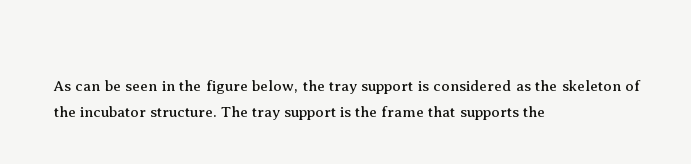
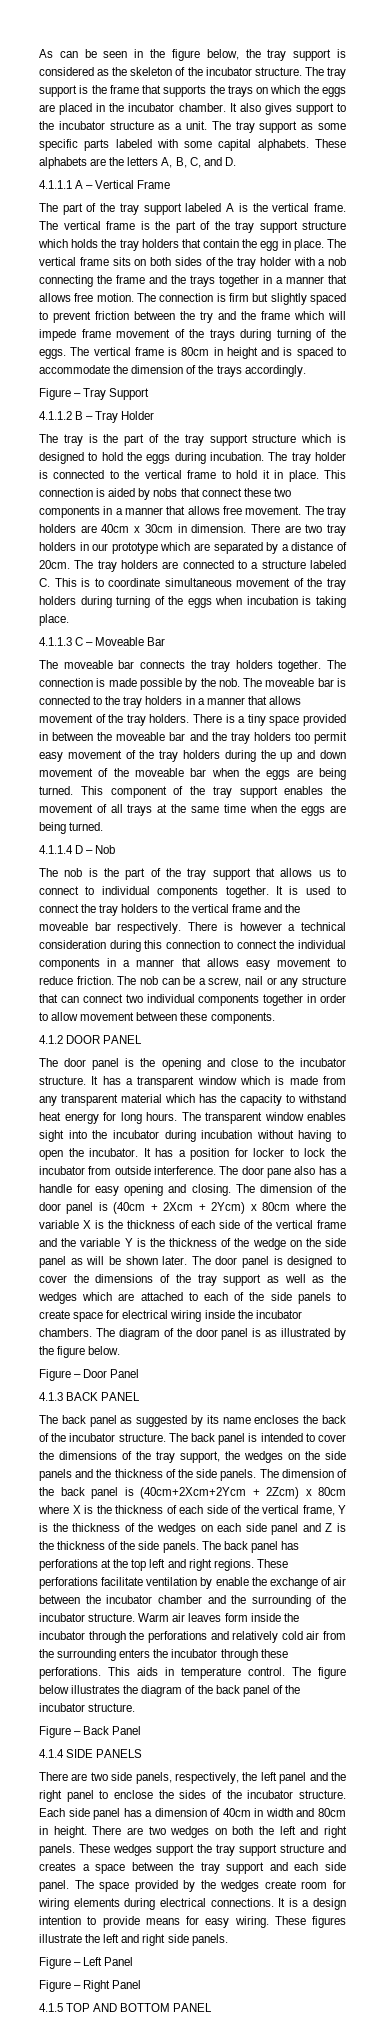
(545, 111) none -> [227,85,346,97] [39,103,346,115] [39,121,347,133] [39,139,346,151] [39,157,236,169] [39,180,171,189] [39,203,346,215] [39,221,346,233] [38,239,346,251] [39,257,346,269] [39,275,347,287] [39,293,346,305] [39,311,346,323] [39,329,346,341] [39,347,346,359] [39,365,306,377] [39,388,150,400] [39,411,155,423] [39,434,346,446] [39,452,346,464] [39,470,346,482] [39,488,291,500] [39,506,346,518] [39,524,346,536] [39,542,347,554] [39,560,346,572] [39,578,346,590] [39,596,346,608] [39,614,69,626] [39,637,166,646] [39,660,346,672] [39,678,347,690] [39,696,301,708] [39,714,346,726] [39,732,347,744] [39,750,347,762] [39,768,346,780] [39,786,346,798] [39,804,346,816] [39,822,104,834] [39,845,116,854] [39,868,346,880] [39,886,346,898] [39,904,300,916] [39,922,347,934] [39,940,346,952] [39,958,346,970] [39,976,346,988] [39,994,346,1006] [39,1012,275,1024] [39,1035,143,1044] [39,1058,346,1070] [39,1076,346,1088] [39,1094,346,1106] [39,1112,346,1124] [39,1130,346,1142] [39,1148,346,1160] [39,1166,347,1178] [39,1184,346,1196] [39,1202,346,1214] [39,1220,346,1229] [39,1238,346,1250] [39,1256,346,1268] [39,1274,346,1286] [38,1292,346,1304] [39,1310,302,1322] [39,1328,346,1340] [39,1346,121,1358] [39,1369,140,1381] [39,1392,141,1401] [39,1415,347,1427] [39,1433,346,1445] [39,1451,346,1463] [39,1469,347,1481] [39,1487,346,1499] [38,1505,346,1516] [39,1523,346,1535] [39,1541,299,1553] [39,1559,288,1571] [39,1577,346,1589] [39,1595,346,1607] [39,1613,299,1622] [39,1631,346,1643] [39,1649,288,1661] [39,1667,346,1679] [39,1685,300,1697] [39,1703,136,1712] [39,1726,142,1738] [39,1749,143,1758] [39,1772,346,1784] [39,1790,346,1802] [39,1808,346,1820] [39,1826,347,1838] [39,1844,346,1856] [39,1862,346,1874] [39,1880,346,1892] [38,1898,346,1910] [39,1916,346,1928] [39,1934,228,1946] [39,1957,134,1969] [39,1980,142,1992] [39,2003,213,2012] trays on which the eggs are placed in the incubator chamber. It also gives support to the incubator structure as a unit. The tray support as some specific parts labeled with some capital alphabets. These alphabets are the letters A, B, C, and D. // 4.1.1.1 A – Vertical Frame // The part of the tray support labeled A is the vertical frame. The vertical frame is the part of the tray support structure which holds the tray holders that contain the egg in place. The vertical frame sits on both sides of the tray holder with a nob connecting the frame and the trays together in a manner that allows free motion. The connection is firm but slightly spaced to prevent friction between the try and the frame which will impede frame movement of the trays during turning of the eggs. The vertical frame is 80cm in height and is spaced to accommodate the dimension of the trays accordingly. // Figure – Tray Support // 4.1.1.2 B – Tray Holder // The tray is the part of the tray support structure which is designed to hold the eggs during incubation. The tray holder is connected to the vertical frame to hold it in place. This connection is aided by nobs that connect these two components in a manner that allows free movement. The tray holders are 40cm x 30cm in dimension. There are two tray holders in our prototype which are separated by a distance of 20cm. The tray holders are connected to a structure labeled C. This is to coordinate simultaneous movement of the tray holders during turning of the eggs when incubation is taking place. // 4.1.1.3 C – Moveable Bar // The moveable bar connects the tray holders together. The connection is made possible by the nob. The moveable bar is connected to the tray holders in a manner that allows movement of the tray holders. There is a tiny space provided in between the moveable bar and the tray holders too permit easy movement of the tray holders during the up and down movement of the moveable bar when the eggs are being turned. This component of the tray support enables the movement of all trays at the same time when the eggs are being turned. // 4.1.1.4 D – Nob // The nob is the part of the tray support that allows us to connect to individual components together. It is used to connect the tray holders to the vertical frame and the moveable bar respectively. There is however a technical consideration during this connection to connect the individual components in a manner that allows easy movement to reduce friction. The nob can be a screw, nail or any structure that can connect two individual components together in order to allow movement between these components. // 4.1.2 DOOR PANEL // The door panel is the opening and close to the incubator structure. It has a transparent window which is made from any transparent material which has the capacity to withstand heat energy for long hours. The transparent window enables sight into the incubator during incubation without having to open the incubator. It has a position for locker to lock the incubator from outside interference. The door pane also has a handle for easy opening and closing. The dimension of the door panel is (40cm + 2Xcm + 2Ycm) x 80cm where the variable X is the thickness of each side of the vertical frame and the variable Y is the thickness of the wedge on the side panel as will be shown later. The door panel is designed to cover the dimensions of the tray support as well as the wedges which are attached to each of the side panels to create space for electrical wiring inside the incubator chambers. The diagram of the door panel is as illustrated by the figure below. // Figure – Door Panel // 4.1.3 BACK PANEL // The back panel as suggested by its name encloses the back of the incubator structure. The back panel is intended to cover the dimensions of the tray support, the wedges on the side panels and the thickness of the side panels. The dimension of the back panel is (40cm+2Xcm+2Ycm + 2Zcm) x 80cm where X is the thickness of each side of the vertical frame, Y is the thickness of the wedges on each side panel and Z is the thickness of the side panels. The back panel has perforations at the top left and right regions. These perforations facilitate ventilation by enable the exchange of air between the incubator chamber and the surrounding of the incubator structure. Warm air leaves form inside the incubator through the perforations and relatively cold air from the surrounding enters the incubator through these perforations. This aids in temperature control. The figure below illustrates the diagram of the back panel of the incubator structure. // Figure – Back Panel // 4.1.4 SIDE PANELS // There are two side panels, respectively, the left panel and the right panel to enclose the sides of the incubator structure. Each side panel has a dimension of 40cm in width and 80cm in height. There are two wedges on both the left and right panels. These wedges support the tray support structure and creates a space between the tray support and each side panel. The space provided by the wedges create room for wiring elements during electrical connections. It is a design intention to provide means for easy wiring. These figures illustrate the left and right side panels. // Figure – Left Panel // Figure – Right Panel // 4.1.5 TOP AND BOTTOM PANEL

